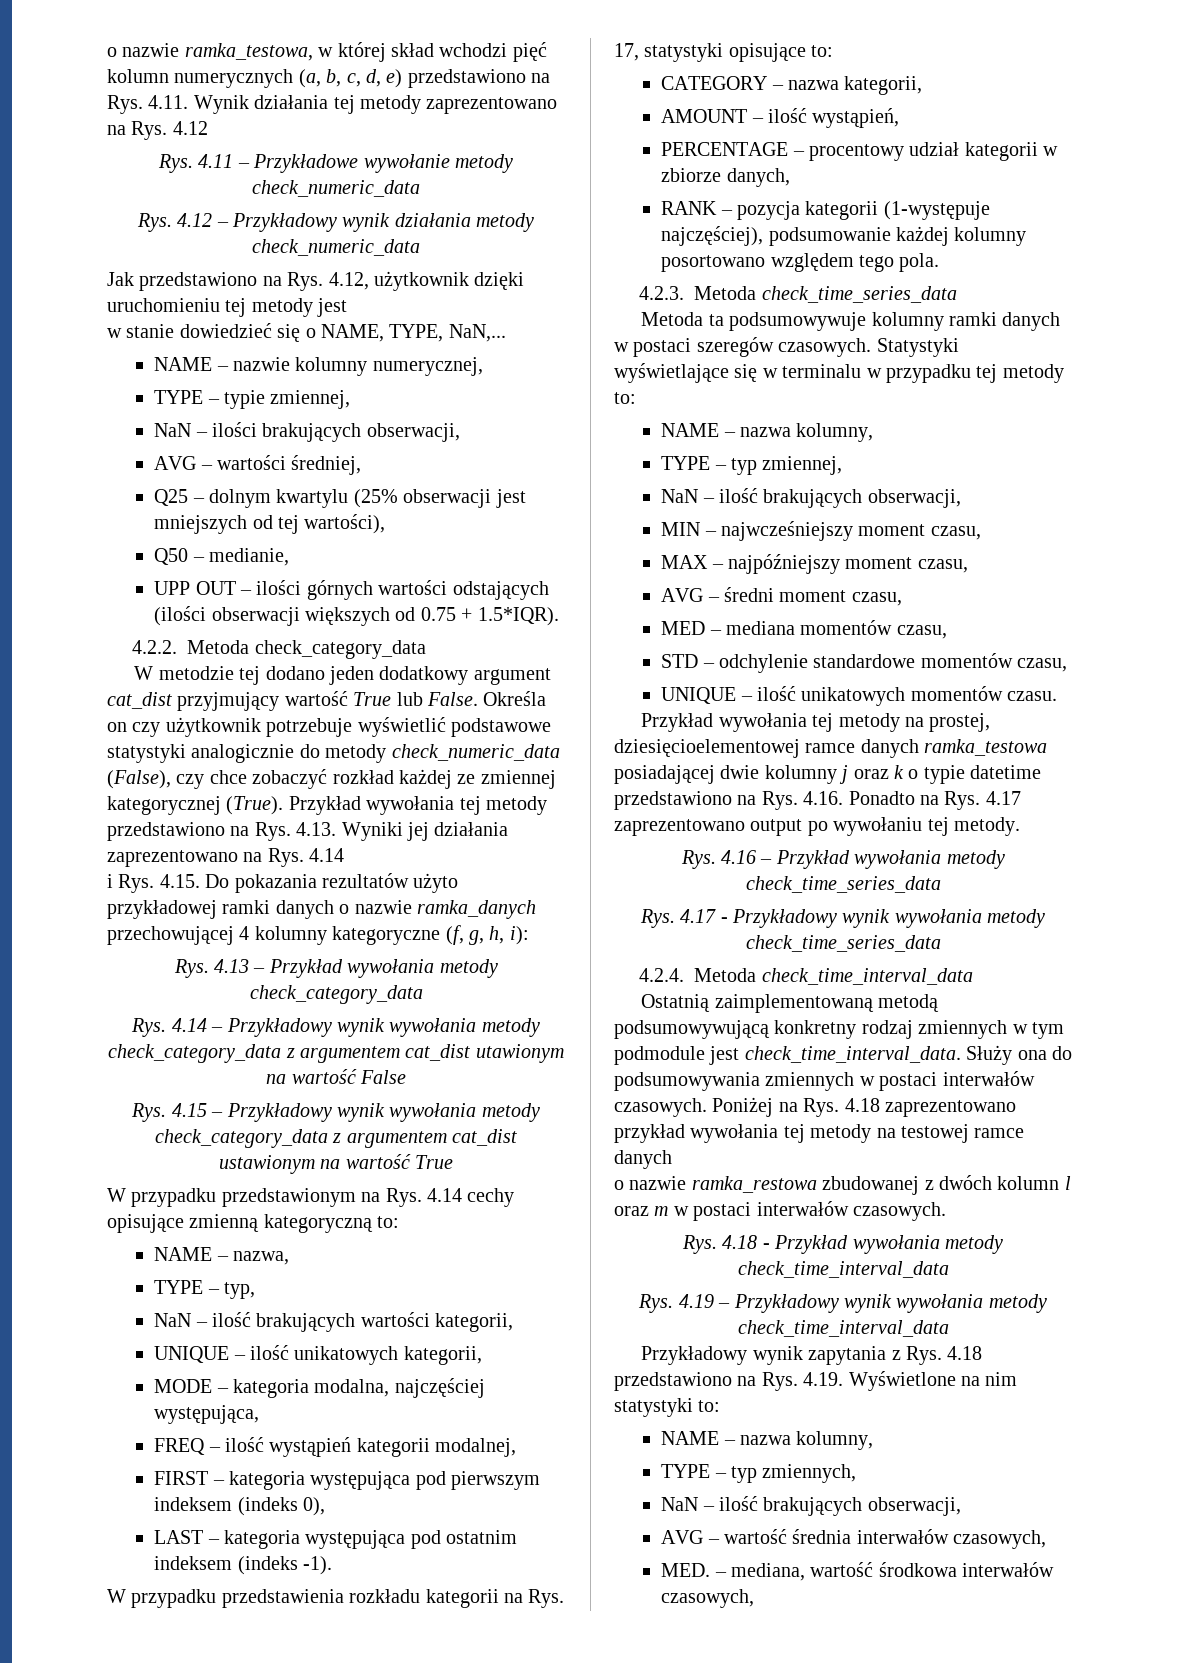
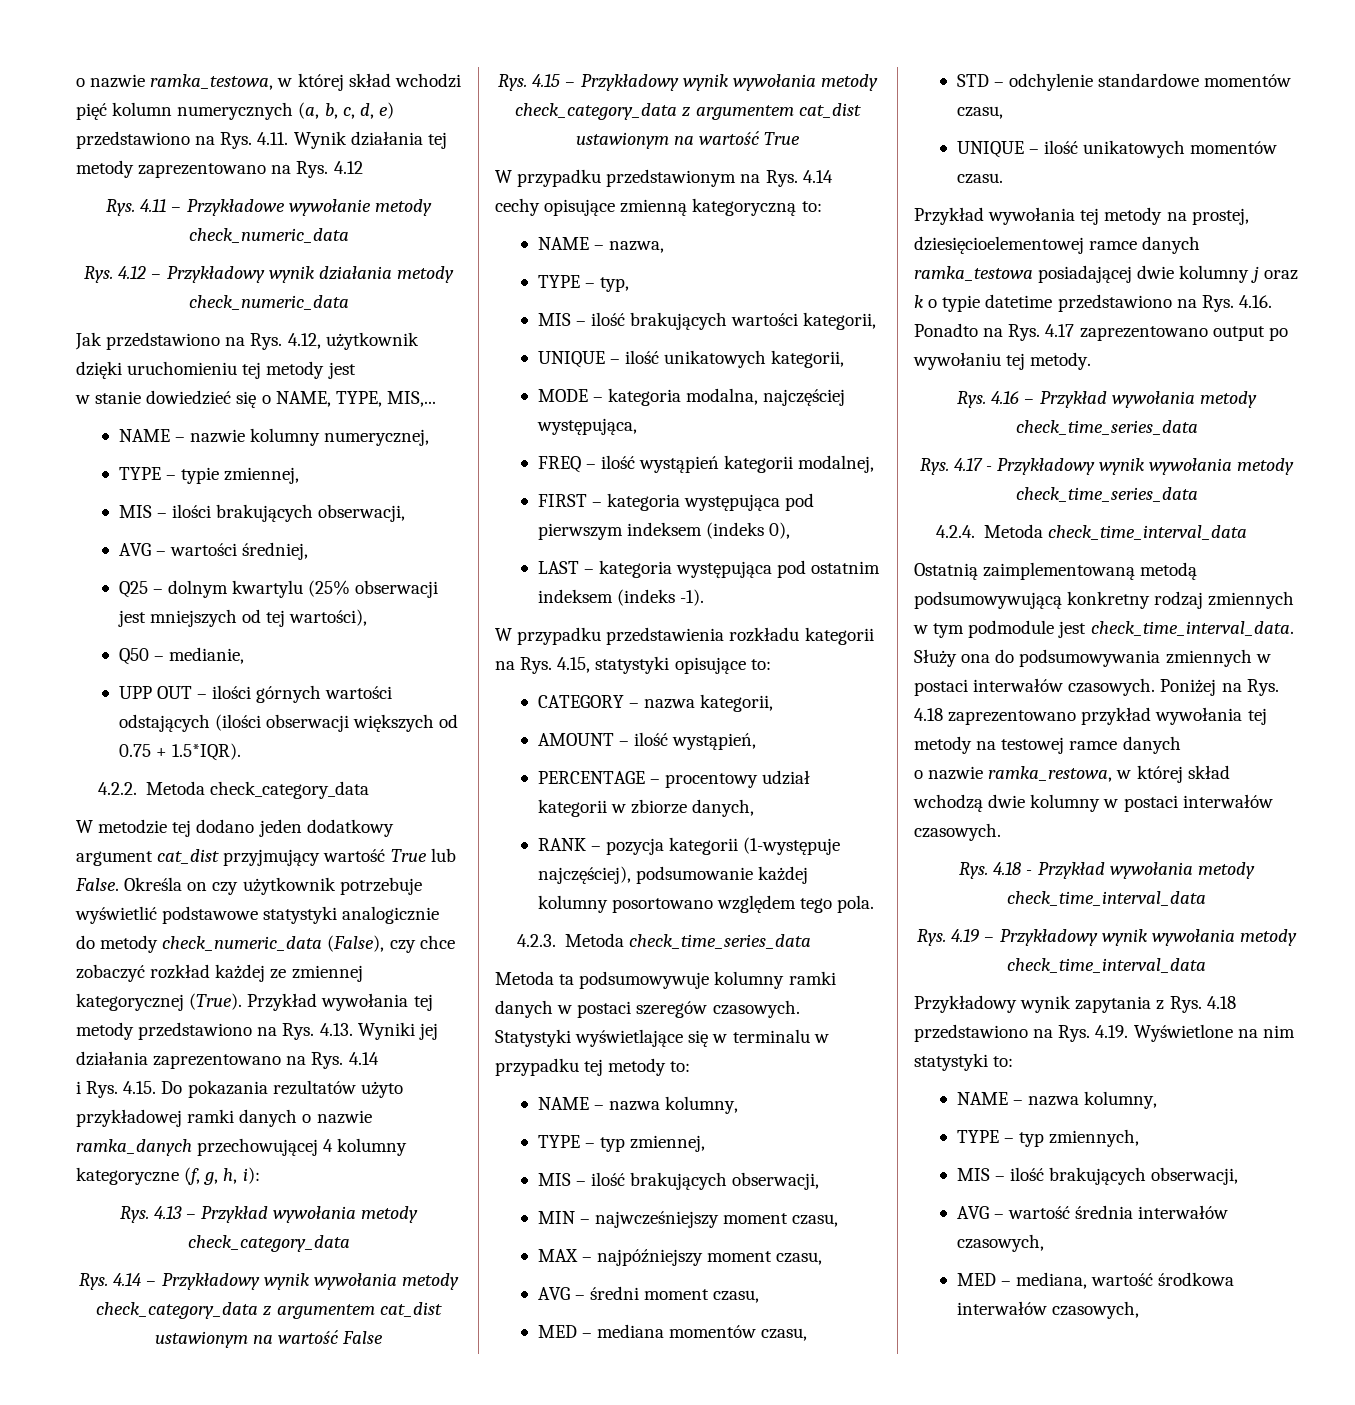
[448,324,506,342] NaN,... -> [386,391,436,407] MIS,...
[154,423,192,437] NaN -> [118,505,152,518] MIS
[475,1044,564,1063] utawionym -> [154,1331,248,1348] ustawionym
[154,1313,192,1327] NaN -> [537,313,571,326] MIS
[614,43,639,61] 17, -> [557,657,591,673] 4.15,
[661,489,699,503] NaN -> [537,1173,571,1186] MIS
[691,1175,1071,1195] [614,1206,669,1216] ramka_restowa zbudowanej z dwóch kolumn l oraz m -> [988,765,1230,783] [913,794,1101,812] ramka_restowa, w której skład wchodzą dwie kolumny
[661,1497,699,1511] NaN -> [956,1168,990,1181] MIS
[661,1563,711,1577] MED. -> [956,1273,996,1286] MED

